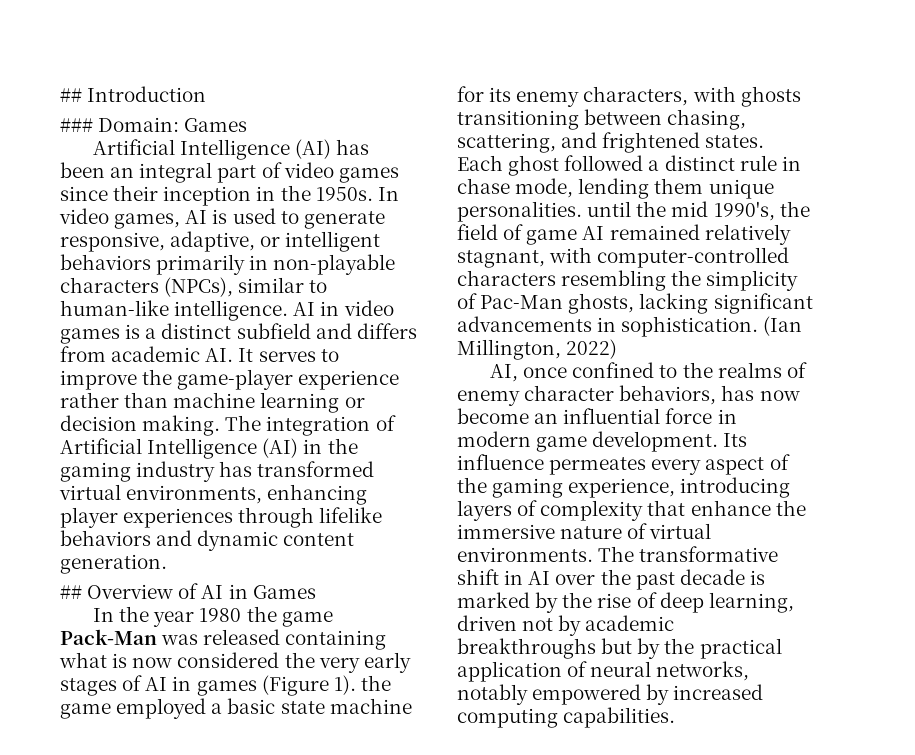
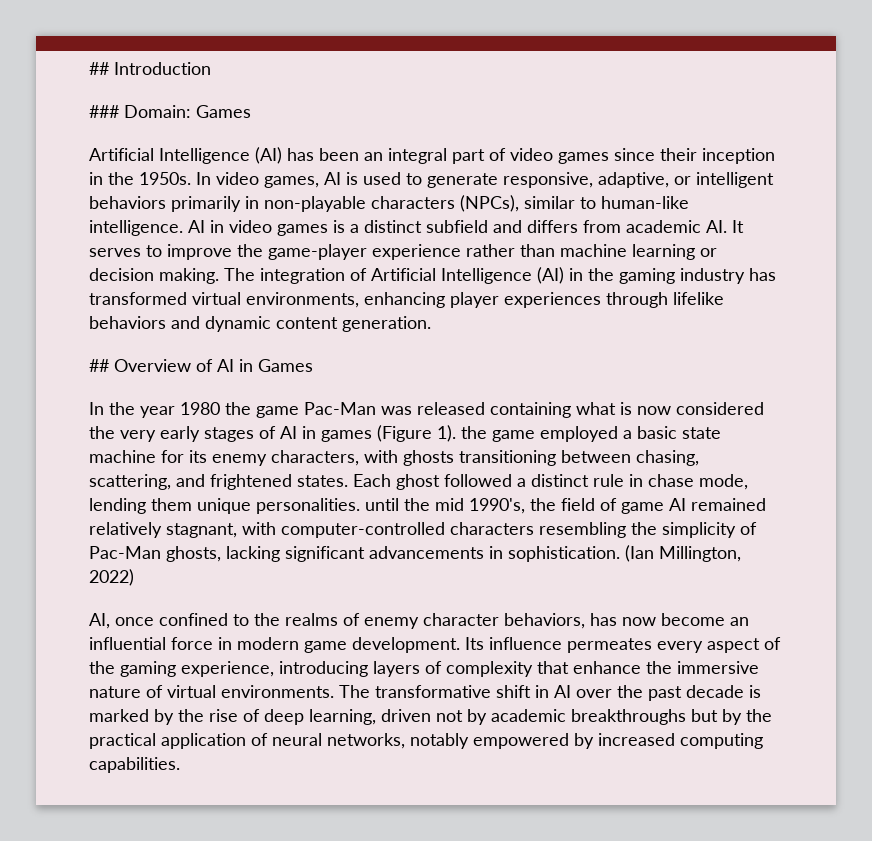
[60,629,157,645] Pack-Man -> [304,402,376,415] Pac-Man

